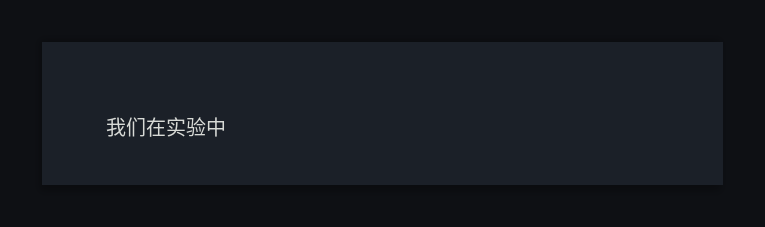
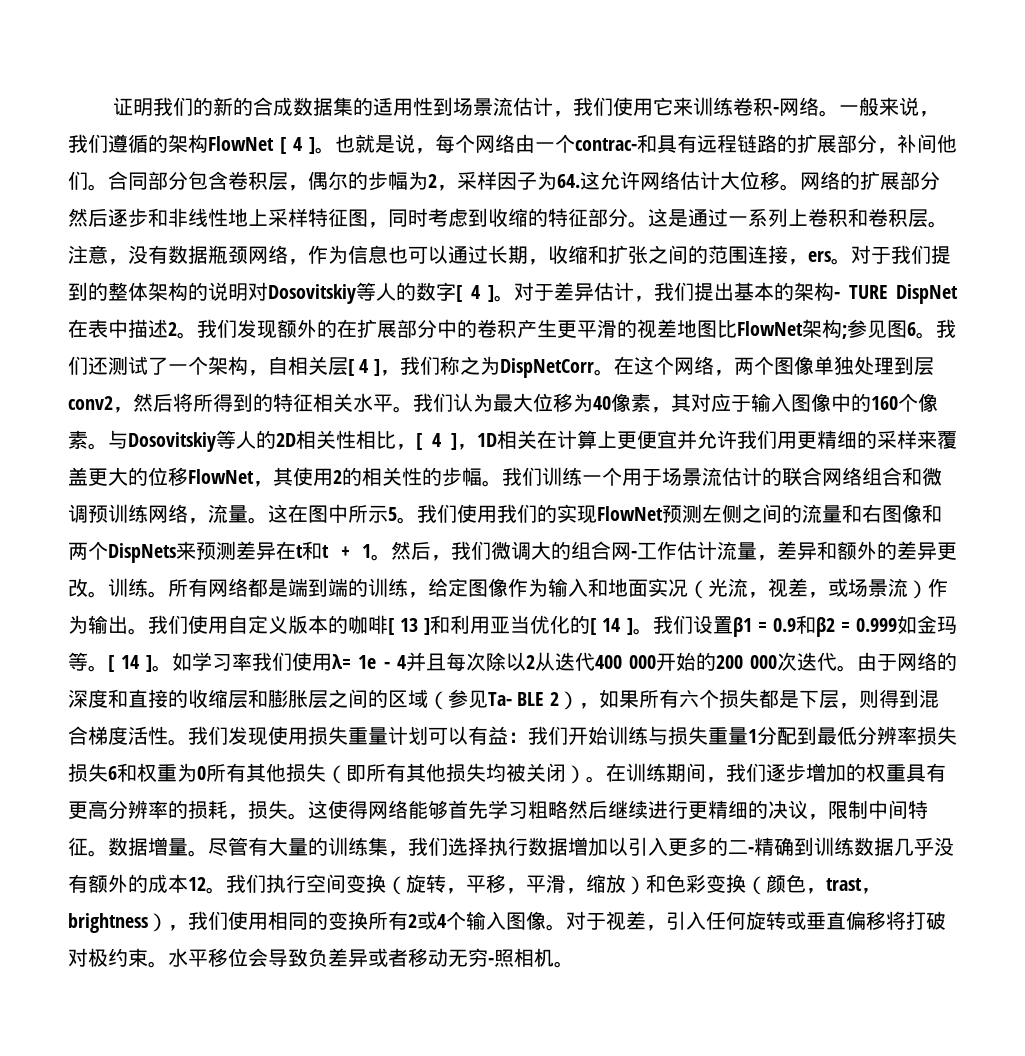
[106,117,226,137] 我们在实验中 -> [112,97,939,117] [68,134,957,154] [68,171,940,191] [68,208,948,228] [68,245,951,265] [68,282,958,304] [68,319,956,339] [68,356,934,378] [68,393,938,413] [68,430,957,452] [68,467,942,487] [68,504,942,524] [68,541,957,563] [68,578,948,599] [68,615,957,637] [68,652,957,672] [68,689,939,710] [68,726,957,746] [68,763,946,784] [68,800,928,820] [68,837,954,857] [68,874,881,895] [68,911,946,933] [68,948,574,968] 证明我们的新的合成数据集的适用性到场景流估计，我们使用它来训练卷积-网络。一般来说，我们遵循的架构FlowNet [ 4 ]。也就是说，每个网络由一个contrac-和具有远程链路的扩展部分，补间他们。合同部分包含卷积层，偶尔的步幅为2，采样因子为64.这允许网络估计大位移。网络的扩展部分然后逐步和非线性地上采样特征图，同时考虑到收缩的特征部分。这是通过一系列上卷积和卷积层。注意，没有数据瓶颈网络，作为信息也可以通过长期，收缩和扩张之间的范围连接，ers。对于我们提到的整体架构的说明对Dosovitskiy等人的数字[ 4 ]。对于差异估计，我们提出基本的架构- TURE DispNet在表中描述2。我们发现额外的在扩展部分中的卷积产生更平滑的视差地图比FlowNet架构;参见图6。我们还测试了一个架构，自相关层[ 4 ]，我们称之为DispNetCorr。在这个网络，两个图像单独处理到层conv2，然后将所得到的特征相关水平。我们认为最大位移为40像素，其对应于输入图像中的160个像素。与Dosovitskiy等人的2D相关性相比，[ 4 ]，1D相关在计算上更便宜并允许我们用更精细的采样来覆盖更大的位移FlowNet，其使用2的相关性的步幅。我们训练一个用于场景流估计的联合网络组合和微调预训练网络，流量。这在图中所示5。我们使用我们的实现FlowNet预测左侧之间的流量和右图像和两个DispNets来预测差异在t和t + 1。然后，我们微调大的组合网-工作估计流量，差异和额外的差异更改。训练。所有网络都是端到端的训练，给定图像作为输入和地面实况（光流，视差，或场景流）作为输出。我们使用自定义版本的咖啡[ 13 ]和利用亚当优化的[ 14 ]。我们设置β1 = 0.9和β2 = 0.999如金玛等。[ 14 ]。如学习率我们使用λ= 1e - 4并且每次除以2从迭代400 000开始的200 000次迭代。由于网络的深度和直接的收缩层和膨胀层之间的区域（参见Ta- BLE 2），如果所有六个损失都是下层，则得到混合梯度活性。我们发现使用损失重量计划可以有益：我们开始训练与损失重量1分配到最低分辨率损失损失6和权重为0所有其他损失（即所有其他损失均被关闭）。在训练期间，我们逐步增加的权重具有更高分辨率的损耗，损失。这使得网络能够首先学习粗略然后继续进行更精细的决议，限制中间特征。数据增量。尽管有大量的训练集，我们选择执行数据增加以引入更多的二-精确到训练数据几乎没有额外的成本12。我们执行空间变换（旋转，平移，平滑，缩放）和色彩变换（颜色，trast，brightness），我们使用相同的变换所有2或4个输入图像。对于视差，引入任何旋转或垂直偏移将打破对极约束。水平移位会导致负差异或者移动无穷-照相机。

